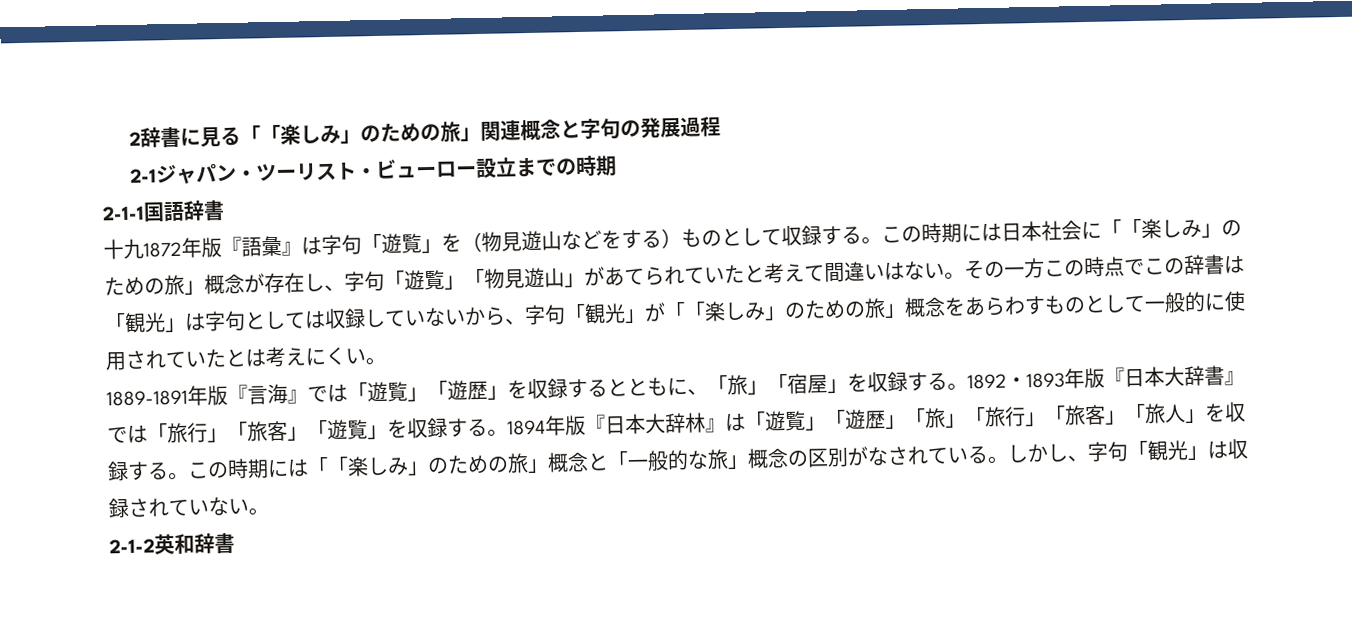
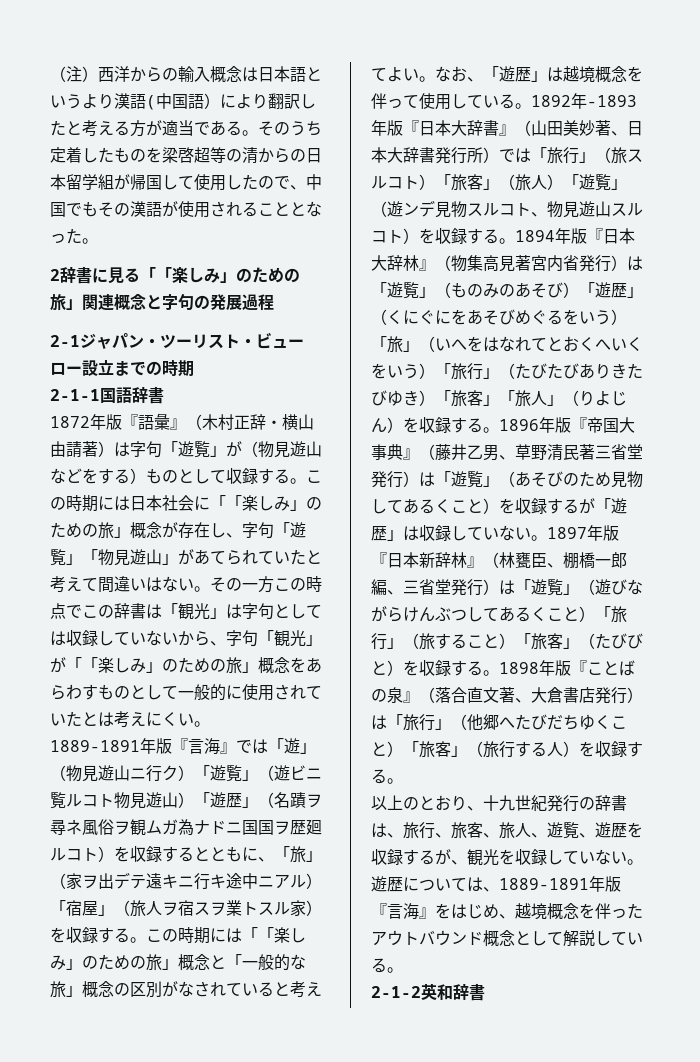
(129, 138) none -> [50,66,322,83] [50,93,316,110] [50,120,322,137] [50,147,322,164] [50,174,322,191] [50,201,322,218] [50,228,98,244] （注）西洋からの輸入概念は日本語というより漢語(中国語）により翻訳したと考える方が適当である。そのうち定着したものを梁啓超等の清からの日本留学組が帰国して使用したので、中国でもその漢語が使用されることとなった。 //
[103,238,144,260] 十九 -> (164, 395) none
(302, 248) none -> [186,414,314,430] [50,441,114,458] （木村正辞・横山由請著）
[441,233,462,252] を -> [226,441,242,457] が
[387,380,508,402] 覧」「遊歴」 -> [300,742,316,754] [50,765,322,782] [50,792,322,809] [50,819,322,836] [50,846,114,862] 」（物見遊山ニ行ク）「遊覧」（遊ビニ覧ルコト物見遊山）「遊歴」（名蹟ヲ尋ネ風俗ヲ観ムガ為ナドニ国国ヲ歴廻ルコト）
[767,365,1245,394] [107,403,1206,444] 「宿屋」を収録する。1892・1893年版『日本大辞書』では「旅行」「旅客」「遊覧」を収録する。1894年版『日本大辞林』は「遊覧」「遊歴」「旅」「旅行」「旅客」「旅人」 -> [50,872,322,890] [50,900,322,917] （家ヲ出デテ遠キニ行キ途中ニアル）「宿屋」（旅人ヲ宿スヲ業トスル家）
[987,440,1189,464] 。しかし、字句「観光 -> [274,981,322,998] [371,66,643,83] [371,93,637,110] [371,120,643,136] [371,147,643,164] [371,174,627,191] [371,200,643,218] [371,228,635,244] [371,255,643,272] [371,282,643,299] [371,309,627,325] [371,336,643,353] [371,363,643,380] [371,390,627,407] [371,417,635,433] [371,444,643,461] [371,471,643,488] [371,498,627,514] [371,526,387,541] と考えてよい。なお、「遊歴」は越境概念を伴って使用している。1892年-1893年版『日本大辞書』（山田美妙著、日本大辞書発行所）では「旅行」（旅スルコト）「旅客」（旅人）「遊覧」（遊ンデ見物スルコト、物見遊山スルコト）を収録する。1894年版『日本大辞林』（物集高見著宮内省発行）は「遊覧」（ものみのあそび）「遊歴」（くにぐにをあそびめぐるをいう）「旅」（いへをはなれてとおくへいくをいう）「旅行」（たびたびありきたびゆき）「旅客」「旅人」（りよじん）を収録する。1896年版『帝国大事典』（藤井乙男、草野清民著三省堂発行）は「遊覧」（あそびのため見物してあるくこと）を収録するが「遊歴
[128,496,269,517] されていない。 -> [451,525,619,541] [371,552,627,569] [371,579,643,596] [371,606,627,623] [371,633,643,650] [371,660,635,676] [371,687,643,704] [371,714,627,731] [371,741,643,758] [371,769,403,784] [371,795,627,812] [371,822,643,839] [371,849,643,866] [371,876,621,892] [371,903,643,920] [371,930,643,947] [371,958,403,973] していない。1897年版『日本新辞林』（林甕臣、棚橋一郎編、三省堂発行）は「遊覧」（遊びながらけんぶつしてあるくこと）「旅行」（旅すること）「旅客」（たびびと）を収録する。1898年版『ことばの泉』（落合直文著、大倉書店発行）は「旅行」（他郷へたびだちゆくこと）「旅客」（旅行する人）を収録する。 // 以上のとおり、十九世紀発行の辞書は、旅行、旅客、旅人、遊覧、遊歴を収録するが、観光を収録していない。遊歴については、1889-1891年版『言海』をはじめ、越境概念を伴ったアウトバウンド概念として解説している。

